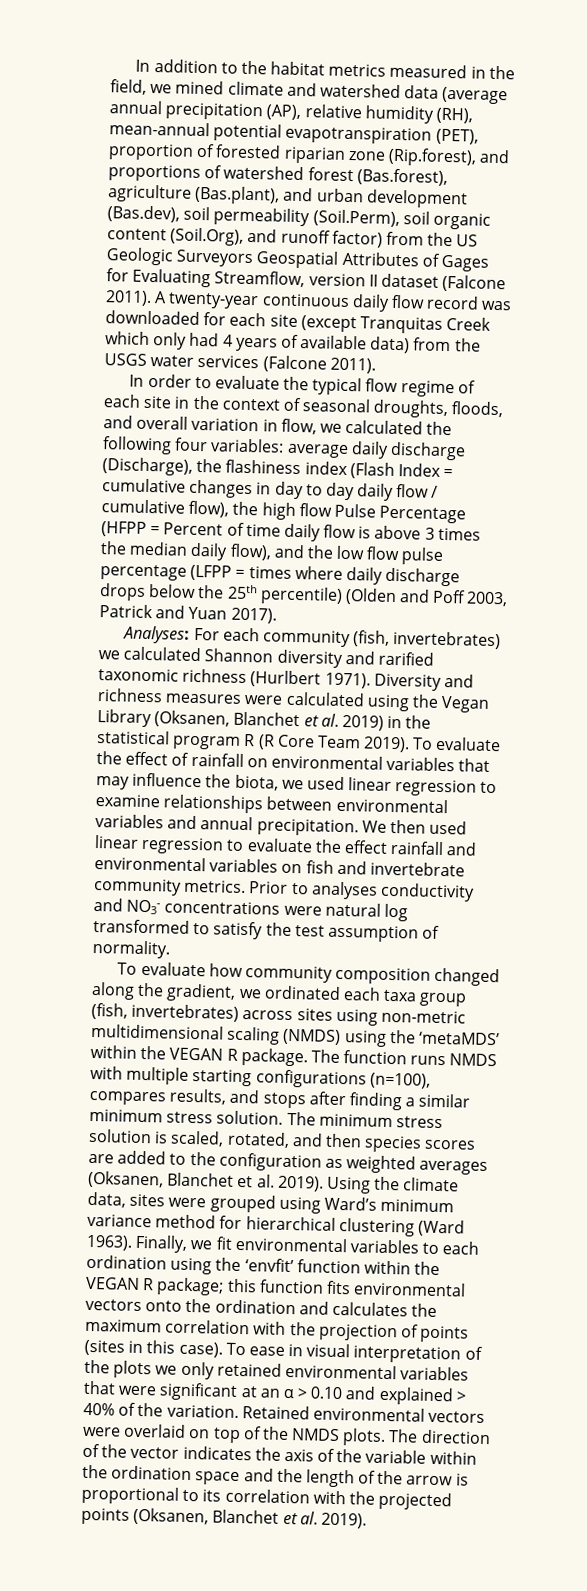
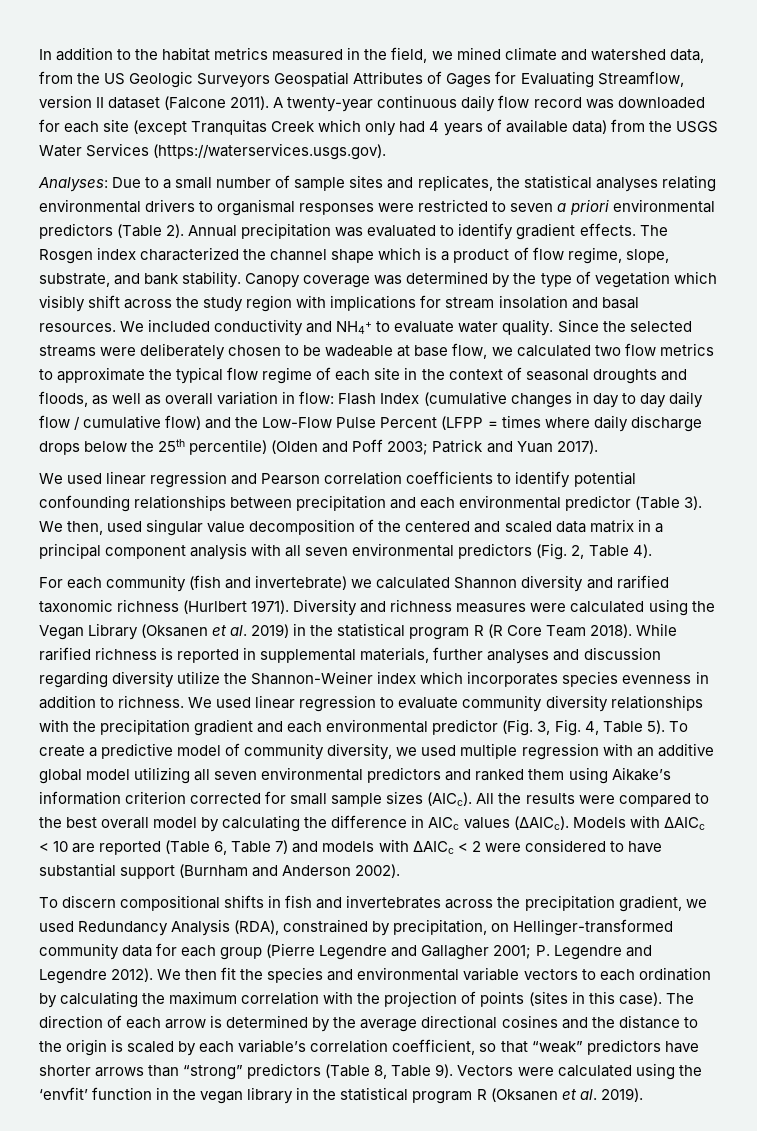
[404,85,509,105] [109,100,473,124] [109,121,479,145] [108,143,511,167] [108,164,448,186] [107,184,468,209] [107,205,491,230] [107,227,383,248] data (average annual precipitation (AP), relative humidity (RH), mean-annual potential evapotranspiration (PET), proportion of forested riparian zone (Rip.forest), and proportions of watershed forest (Bas.forest), agriculture (Bas.plant), and urban development (Bas.dev), soil permeability (Soil.Perm), soil organic content (Soil.Org), and runoff factor) -> [669,49,704,63] data,
[150,354,376,374] [129,373,280,390] water services (Falcone 2011). // In order to evaluate -> [39,143,387,160] [38,175,716,192] [39,199,715,216] [39,223,668,240] [39,247,669,264] [39,271,717,288] [39,295,639,312] [39,319,692,336] [39,343,714,360] [39,367,146,383] Water Services (https://waterservices.usgs.gov). // Analyses: Due to a small number of sample sites and replicates, the statistical analyses relating environmental drivers to organismal responses were restricted to seven a priori environmental predictors (Table 2). Annual precipitation was evaluated to identify gradient effects. The Rosgen index characterized the channel shape which is a product of flow regime, slope, substrate, and bank stability. Canopy coverage was determined by the type of vegetation which visibly shift across the study region with implications for stream insolation and basal resources. We included conductivity and NH4+ to evaluate water quality. Since the selected streams were deliberately chosen to be wadeable at base flow, we calculated two flow metrics to approximate
[373,399,505,419] [103,415,453,436] [102,436,466,461] [102,457,454,479] [102,478,186,493] droughts, floods, and overall variation in flow, we calculated the following four variables: average daily discharge (Discharge), the flashiness index (Flash Index = cumulative -> [592,369,687,384] [39,391,507,407] droughts and floods, as well as overall variation in flow: Flash Index (cumulative
[188,500,467,524] [101,521,481,542] [100,541,445,565] [100,564,187,581] flow), the high flow Pulse Percentage (HFPP = Percent of time daily flow is above 3 times the median daily flow), and the low flow pulse percentage -> [165,415,438,430] flow) and the Low-Flow Pulse Percent
[466,591,509,607] 2003, -> [387,441,429,455] 2003;
[123,625,502,650] Analyses: For each community (fish, invertebrates) -> [39,471,636,488] [39,495,703,512] [39,519,663,536] [39,543,652,560] [39,575,348,592] We used linear regression and Pearson correlation coefficients to identify potential confounding relationships between precipitation and each environmental predictor (Table 3). We then, used singular value decomposition of the centered and scaled data matrix in a principal component analysis with all seven environmental predictors (Fig. 2, Table 4). // For each community (fish and invertebrate)
[154,710,301,728] (Oksanen, Blanchet -> [141,624,209,638] (Oksanen
[363,736,502,753] [96,751,491,772] [96,772,498,797] [95,794,448,814] [95,813,426,837] 2019). To evaluate the effect of rainfall on environmental variables that may influence the biota, we used linear regression to examine relationships between environmental variables and annual precipitation. We then -> [589,623,677,638] [39,647,661,664] [39,671,709,688] [39,695,213,709] 2018). While rarified richness is reported in supplemental materials, further analyses and discussion regarding diversity utilize the Shannon-Weiner index which incorporates species evenness in addition to richness. We
[314,839,478,856] [94,855,465,877] [93,877,475,902] [93,897,408,922] [93,918,441,943] [92,939,171,959] [117,961,501,987] [91,981,468,1007] [91,1002,466,1026] [91,1023,500,1047] [90,1044,498,1067] [90,1065,431,1089] [89,1088,471,1111] [89,1108,443,1129] [88,1128,477,1153] [88,1150,489,1176] [88,1170,460,1194] [87,1191,455,1214] [87,1213,465,1237] [86,1234,481,1255] [86,1254,441,1276] [85,1276,467,1297] [85,1298,408,1317] the effect rainfall and environmental variables on fish and invertebrate community metrics. Prior to analyses conductivity and NO3- concentrations were natural log transformed to satisfy the test assumption of normality. // To evaluate how community composition changed along the gradient, we ordinated each taxa group (fish, invertebrates) across sites using non-metric multidimensional scaling (NMDS) using the ‘metaMDS’ within the VEGAN R package. The function runs NMDS with multiple starting configurations (n=100), compares results, and stops after finding a similar minimum stress solution. The minimum stress solution is scaled, rotated, and then species scores are added to the configuration as weighted averages (Oksanen, Blanchet et al. 2019). Using the climate data, sites were grouped using Ward’s minimum variance method for hierarchical clustering (Ward 1963). Finally, we fit environmental variables to each ordination using the ‘envfit’ function within the VEGAN R package; this function fits environmental vectors onto the ordination and calculates -> [462,695,703,712] [39,719,688,736] [39,743,714,760] [39,767,671,784] [39,791,709,807] [39,815,705,832] [39,839,662,855] [39,863,401,879] [39,895,707,912] [39,919,674,936] [39,943,652,960] [39,967,711,984] [39,991,139,1008] community diversity relationships with the precipitation gradient and each environmental predictor (Fig. 3, Fig. 4, Table 5). To create a predictive model of community diversity, we used multiple regression with an additive global model utilizing all seven environmental predictors and ranked them using Aikake’s information criterion corrected for small sample sizes (AICc). All the results were compared to the best overall model by calculating the difference in AICc values (ΔAICc). Models with ΔAICc < 10 are reported (Table 6, Table 7) and models with ΔAICc < 2 were considered to have substantial support (Burnham and Anderson 2002). // To discern compositional shifts in fish and invertebrates across the precipitation gradient, we used Redundancy Analysis (RDA), constrained by precipitation, on Hellinger-transformed community data for each group (Pierre Legendre and Gallagher 2001; P. Legendre and Legendre 2012). We then fit the species and environmental variable vectors to each ordination by calculating
[225,1342,483,1364] [84,1359,470,1381] [83,1380,466,1406] [83,1402,486,1424] [82,1423,491,1447] [82,1443,477,1465] [82,1464,469,1488] [81,1485,453,1511] [81,1507,280,1526] To ease in visual interpretation of the plots we only retained environmental variables that were significant at an α > 0.10 and explained > 40% of the variation. Retained environmental vectors were overlaid on top of the NMDS plots. The direction of the vector indicates the axis of the variable within the ordination space and the length of the arrow is proportional to its correlation with the projected points (Oksanen, Blanchet -> [665,993,694,1004] [39,1015,698,1032] [39,1039,699,1056] [39,1063,702,1080] [39,1087,558,1104] The direction of each arrow is determined by the average directional cosines and the distance to the origin is scaled by each variable’s correlation coefficient, so that “weak” predictors have shorter arrows than “strong” predictors (Table 8, Table 9). Vectors were calculated using the ‘envfit’ function in the vegan library in the statistical program R (Oksanen

